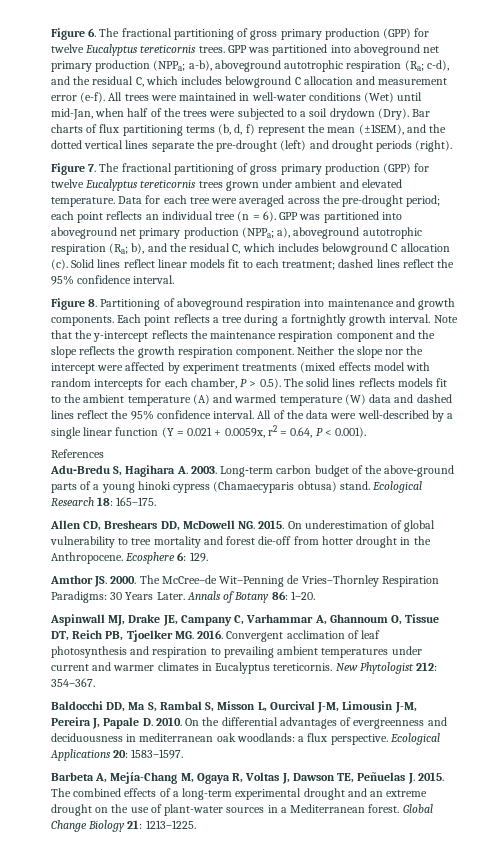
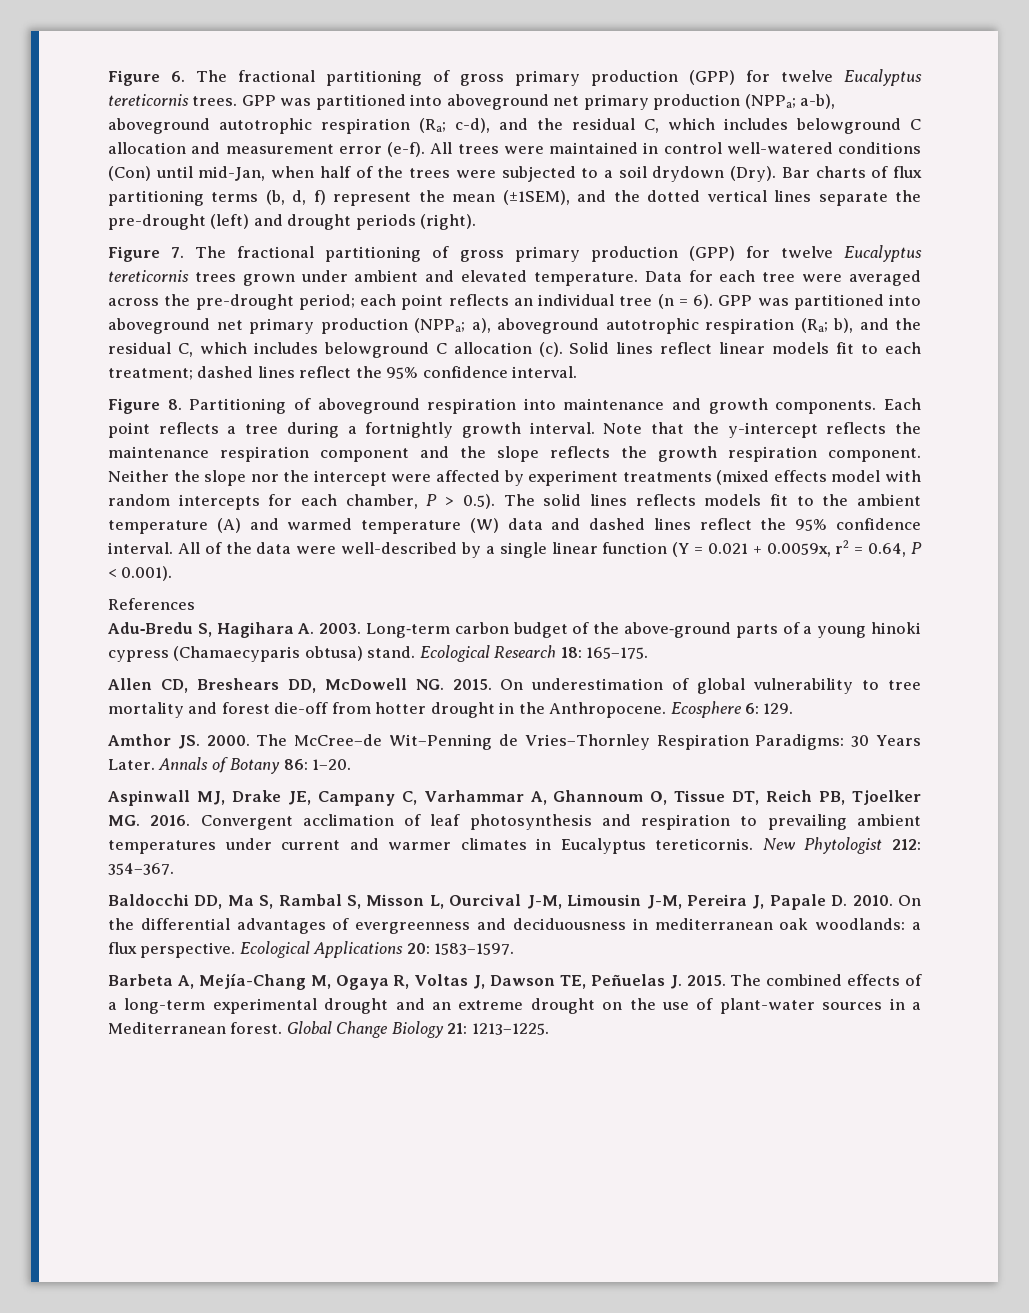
[251,92,395,103] well-water conditions (Wet) -> [663,142,921,154] [108,166,151,181] control well-watered conditions (Con)

